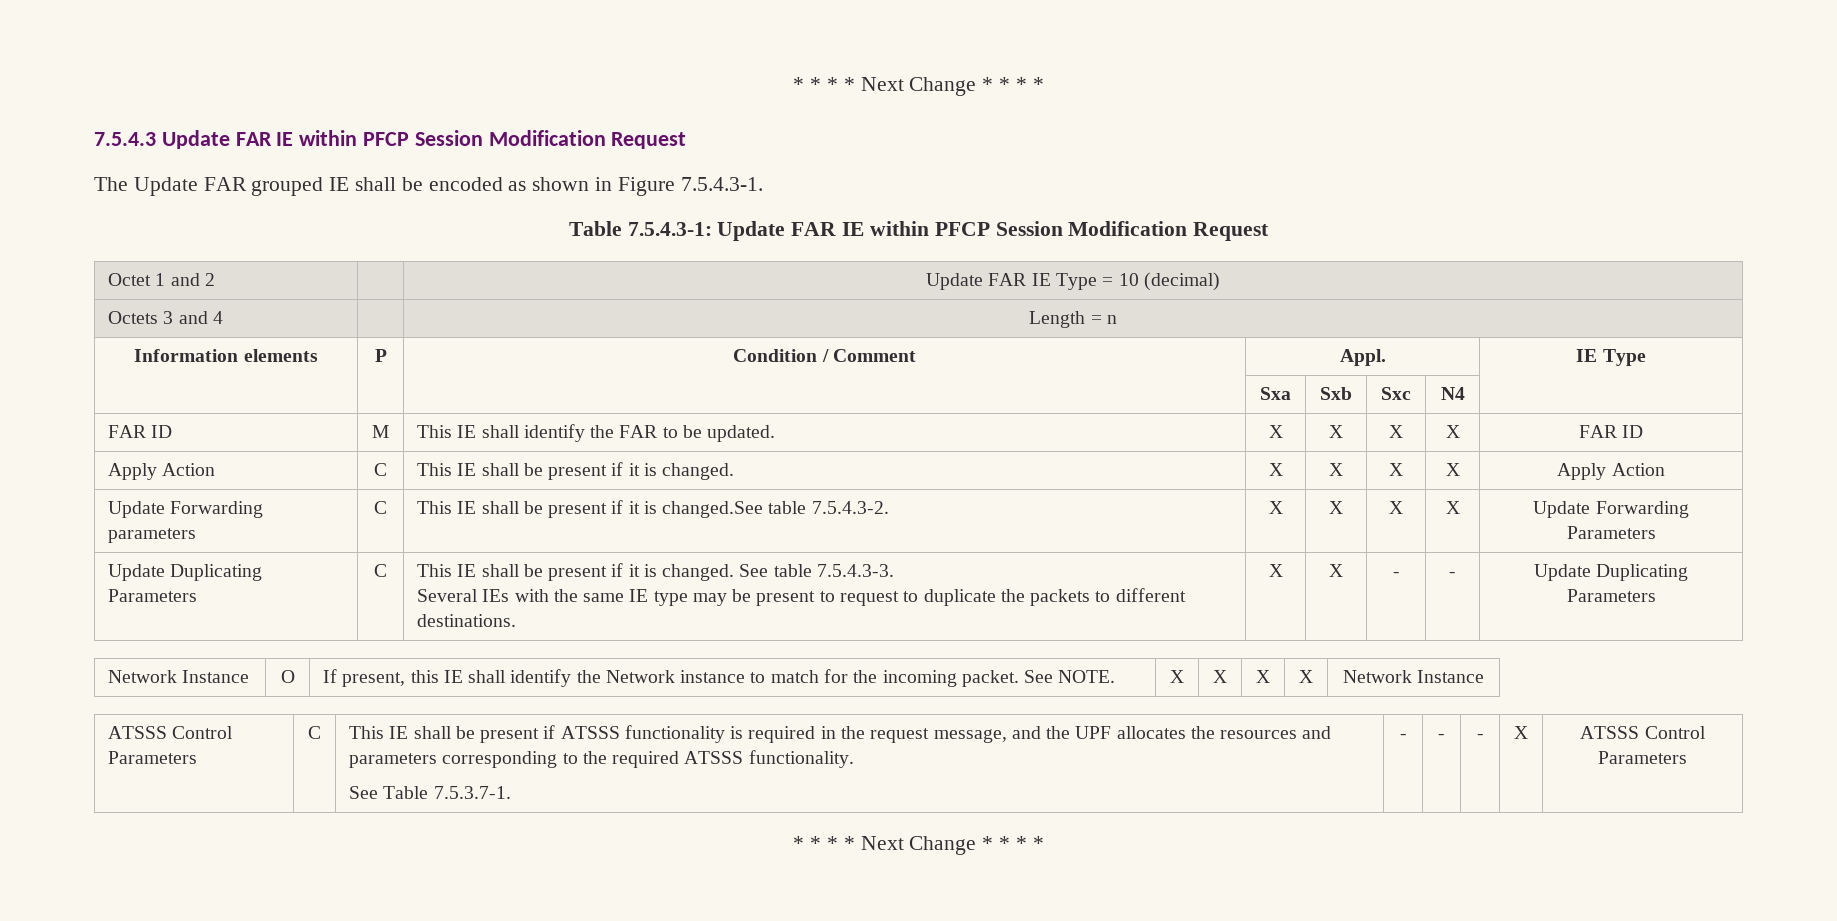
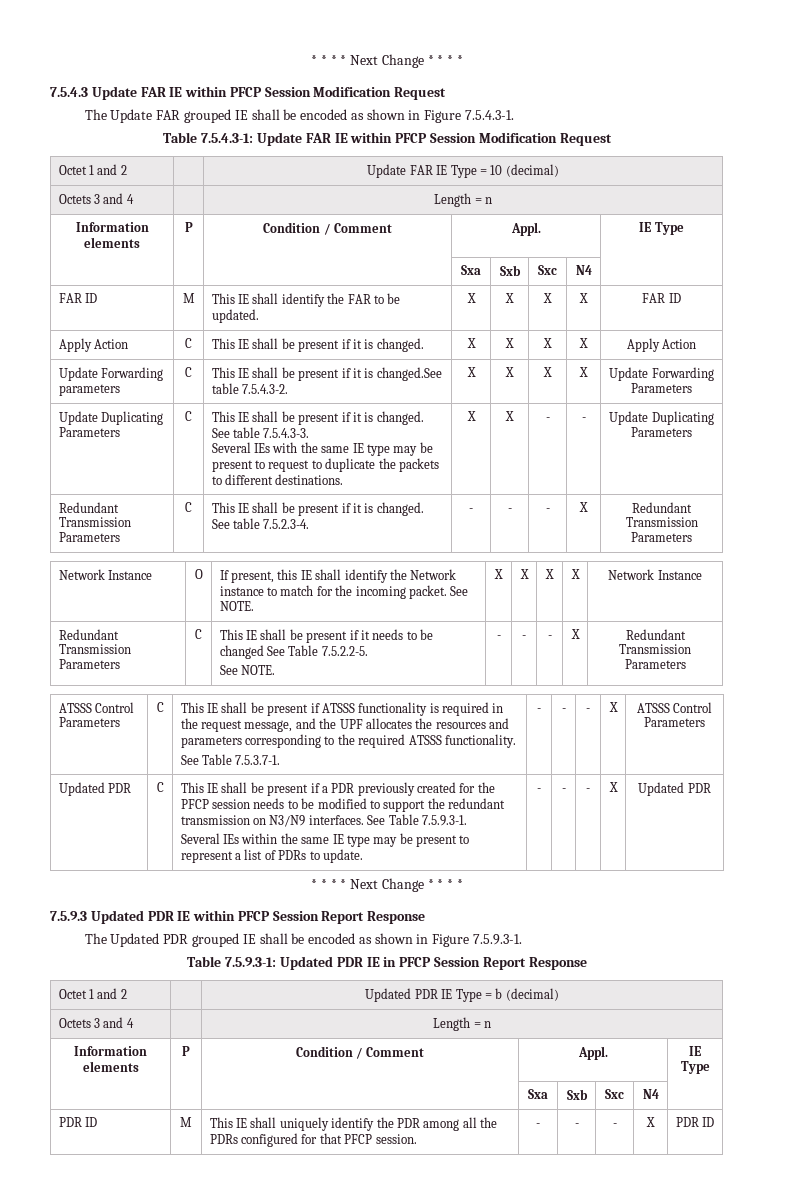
(1656, 595) none -> [58,502,119,513] [58,517,131,527] [58,532,120,542] [185,502,192,512] [211,502,424,516] [211,518,310,529] [469,508,473,512] [507,508,512,512] [545,508,550,512] [579,502,588,512] [632,502,692,513] [625,517,698,527] [631,532,692,542] // Redundant Transmission Parameters | C | This IE shall be present if it is changed. See table 7.5.2.3-4. | - | - | - | X | Redundant Transmission Parameters
(1485, 676) none -> [58,629,119,640] [58,644,131,654] [58,659,120,669] [195,629,202,639] [219,629,434,643] [219,645,368,659] [219,665,276,675] [496,635,501,639] [522,635,526,639] [547,635,552,639] [570,629,580,639] [625,629,686,640] [619,644,691,654] [624,659,686,669] // Redundant Transmission Parameters | C | This IE shall be present if it needs to be changed See Table 7.5.2.2-5. // See NOTE. | - | - | - | X | Redundant Transmission Parameters
(1687, 757) none -> [58,782,132,796] [156,782,164,792] [180,782,495,796] [180,798,506,812] [180,814,467,827] [180,833,470,847] [180,849,363,863] [537,788,541,792] [561,788,566,792] [586,788,590,792] [608,782,618,792] [638,782,711,796] // Updated PDR | C | This IE shall be present if a PDR previously created for the PFCP session needs to be modified to support the redundant transmission on N3/N9 interfaces. See Table 7.5.9.3-1. // Several IEs within the same IE type may be present to represent a list of PDRs to update. | - | - | - | X | Updated PDR
(1044, 843) none -> [50,910,426,924] [84,933,522,947] [187,956,587,970] [58,988,127,999] [365,988,559,1002] [58,1017,134,1028] [433,1017,491,1031] [74,1046,147,1056] [82,1061,139,1072] [182,1046,190,1056] [295,1046,425,1059] [577,1046,608,1060] [689,1046,701,1056] [680,1061,710,1074] [528,1089,548,1099] [566,1089,588,1100] [605,1089,624,1099] [642,1089,659,1099] [58,1117,98,1127] [180,1117,192,1127] [209,1117,498,1131] [209,1133,417,1147] [536,1123,540,1127] [574,1123,579,1127] [612,1123,617,1127] [646,1117,655,1127] [675,1117,715,1127] // 7.5.9.3 Updated PDR IE within PFCP Session Report Response // The Updated PDR grouped IE shall be encoded as shown in Figure 7.5.9.3-1. // Table 7.5.9.3-1: Updated PDR IE in PFCP Session Report Response // Octet 1 and 2 | | Updated PDR IE Type = b (decimal) // Octets 3 and 4 | | Length = n // Information elements | P | Condition / Comment | Appl. | IE Type // | | | Sxa | Sxb | Sxc | N4 | // PDR ID | M | This IE shall uniquely identify the PDR among all the PDRs configured for that PFCP session. | - | - | - | X | PDR ID

